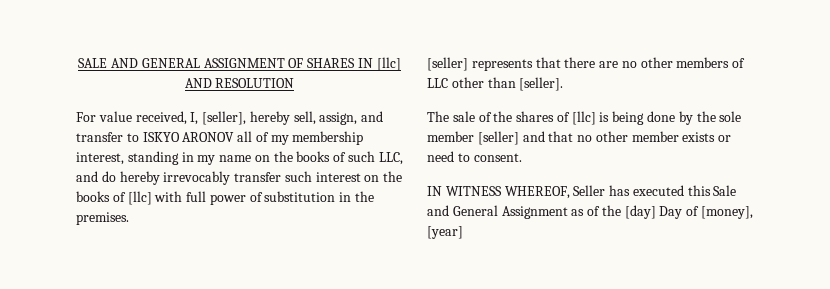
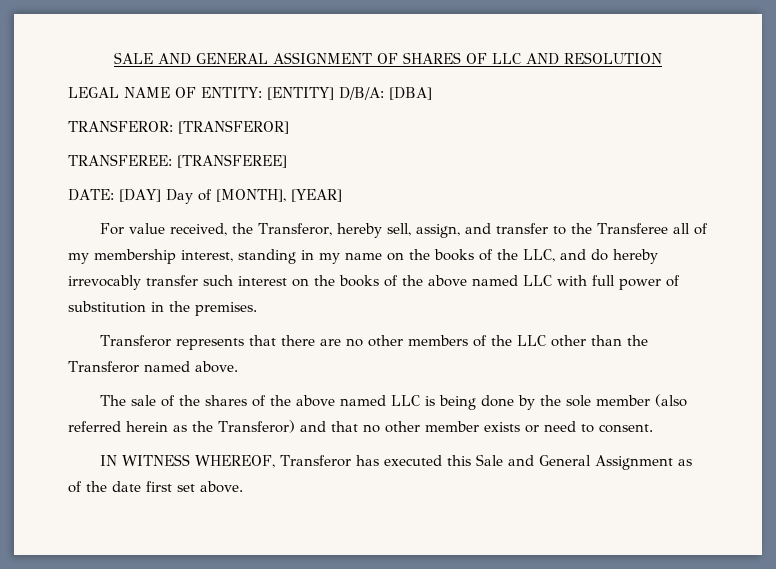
[357,57,401,71] IN [llc] -> [466,53,521,64] OF LLC
(295, 83) none -> [68,87,432,100] [68,120,289,134] [68,154,287,168] [68,189,342,204] // LEGAL NAME OF ENTITY: [ENTITY] D/B/A: [DBA] // TRANSFEROR: [TRANSFEROR] // TRANSFEREE: [TRANSFEREE] // DATE: [DAY] Day of [MONTH], [YEAR]
[190,111,247,125] I, [seller], -> [232,223,333,236] the Transferor,
[142,132,235,142] ISKYO ARONOV -> [571,223,669,234] the Transferee
[348,151,376,162] such -> [497,249,518,260] the
[127,191,152,205] [llc] -> [402,275,552,287] the above named LLC
[427,57,468,71] [seller] -> [100,335,172,347] Transferor
(746, 63) none -> [491,335,513,346] the
[519,77,564,91] [seller]. -> [627,335,649,346] [68,361,238,373] the Transferor named above.
[571,111,596,125] [llc] -> [270,395,421,407] the above named LLC
[477,131,519,145] [seller] -> [655,394,688,407] [68,420,295,433] (also referred herein as the Transferor)
[573,185,606,196] Seller -> [280,455,352,467] Transferor
[624,205,754,219] [427,226,463,239] [day] Day of [money], [year] -> [112,481,243,493] date first set above.

